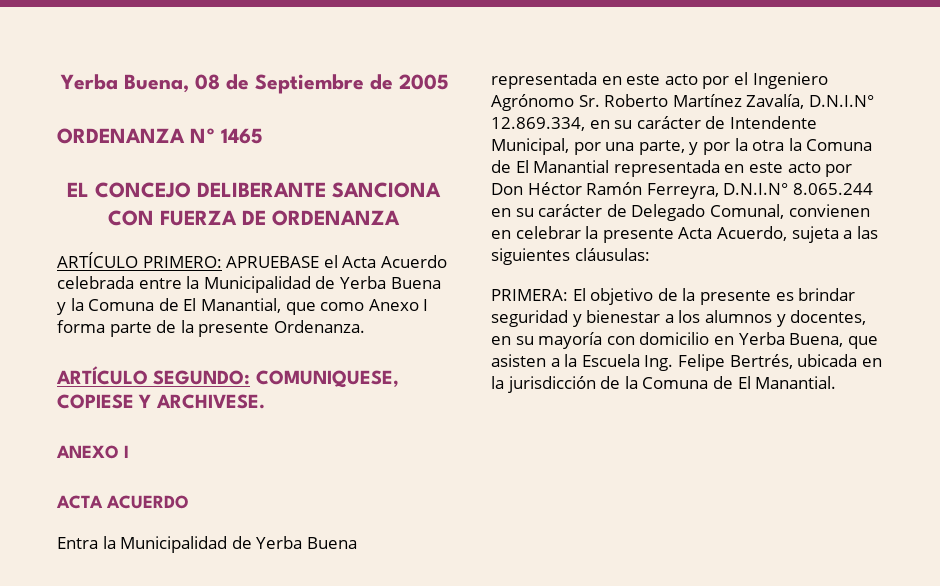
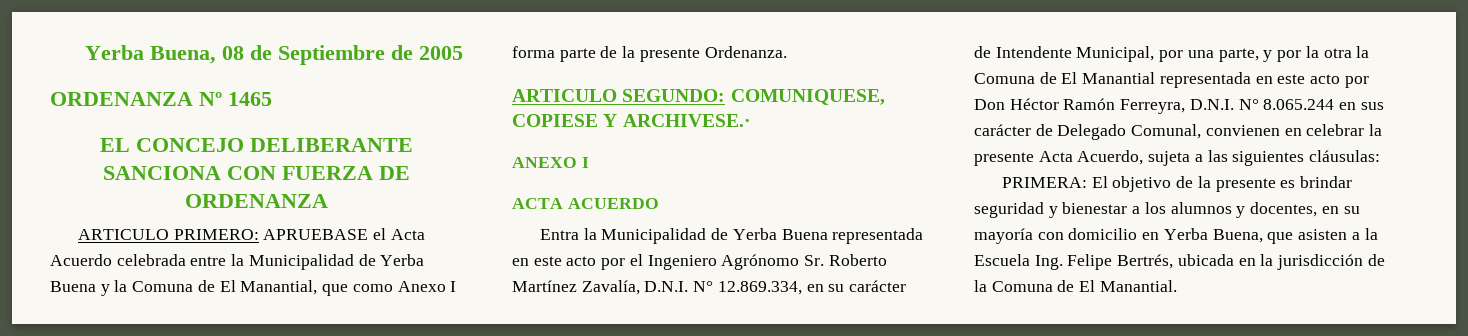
[57,252,138,268] ARTÍCULO -> [77,229,169,240] ARTICULO
[56,366,148,385] ARTÍCULO -> [512,89,617,102] ARTICULO
[155,394,265,409] ARCHIVESE. -> [622,114,751,127] ARCHIVESE.·
[808,95,874,107] D.N.I.N° -> [644,281,714,292] D.N.I. N°
[723,183,789,195] D.N.I.N° -> [1189,99,1259,110] D.N.I. N°
[515,208,534,217] su -> [1360,102,1384,110] sus

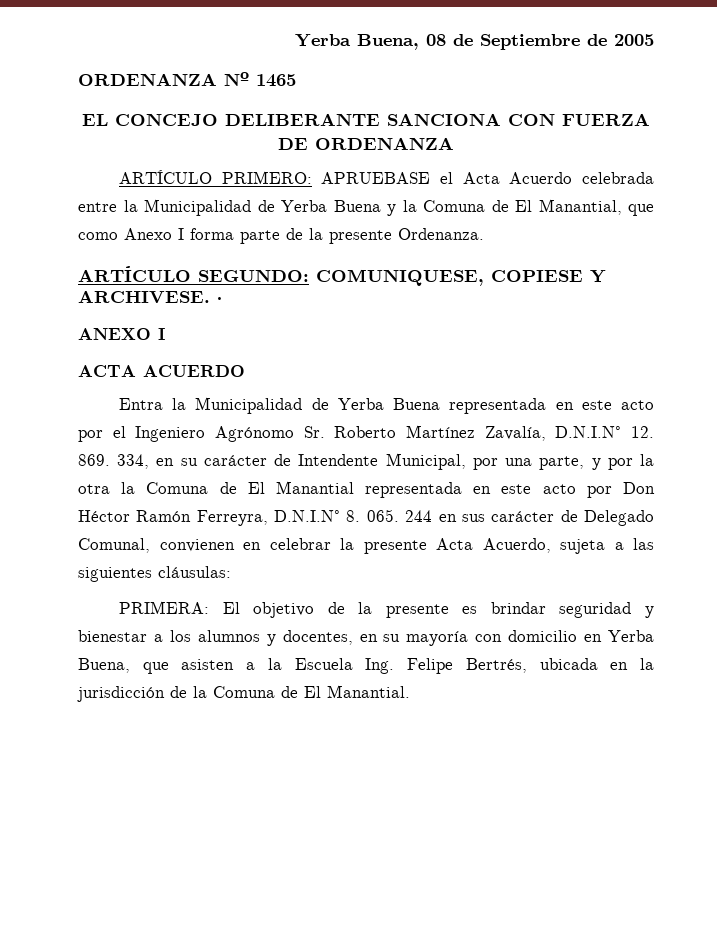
[77,229,169,240] ARTICULO -> [119,170,213,184] ARTÍCULO
[512,89,617,102] ARTICULO -> [78,266,191,282] ARTÍCULO
[622,114,751,127] ARCHIVESE.· -> [78,290,222,303] ARCHIVESE. ·
[644,281,802,295] D.N.I. N° 12.869.334, -> [555,426,654,438] [78,454,150,469] D.N.I.N° 12. 869. 334,
[1189,99,1335,110] D.N.I. N° 8.065.244 -> [274,509,433,522] D.N.I.N° 8. 065. 244

